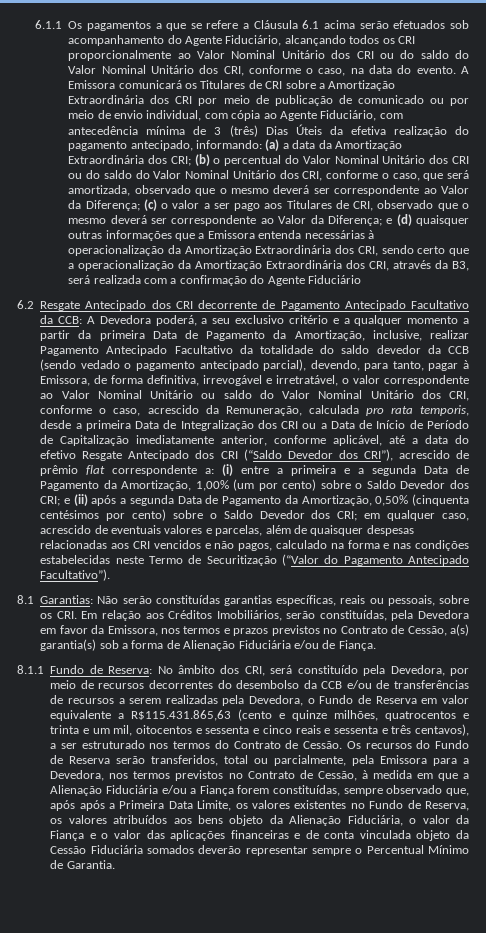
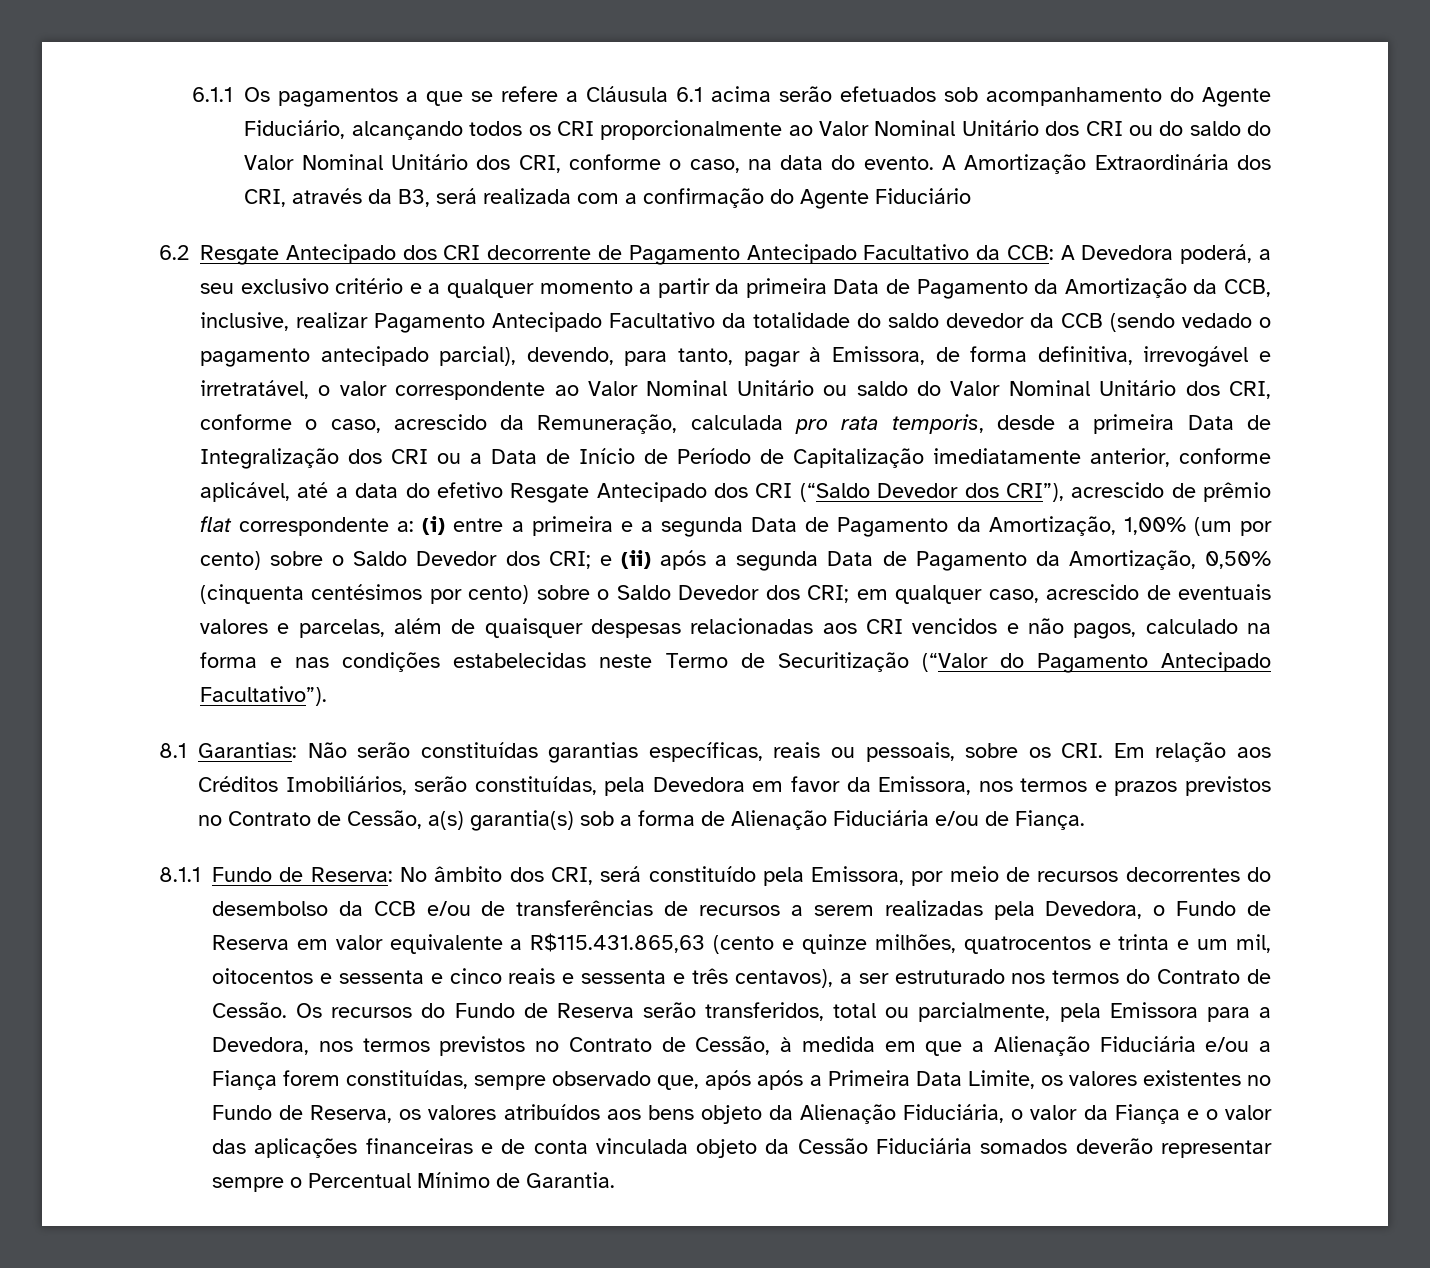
[68,80,396,91] [68,95,470,106] [68,110,403,121] [68,124,470,137] [68,139,402,151] [68,154,469,166] [68,170,469,181] [68,185,469,196] [68,199,469,211] [68,214,470,226] [68,230,374,241] [68,245,470,256] [68,260,192,271] Emissora comunicará os Titulares de CRI sobre a Amortização Extraordinária dos CRI por meio de publicação de comunicado ou por meio de envio individual, com cópia ao Agente Fiduciário, com antecedência mínima de 3 (três) Dias Úteis da efetiva realização do pagamento antecipado, informando: (a) a data da Amortização Extraordinária dos CRI; (b) o percentual do Valor Nominal Unitário dos CRI ou do saldo do Valor Nominal Unitário dos CRI, conforme o caso, que será amortizada, observado que o mesmo deverá ser correspondente ao Valor da Diferença; (c) o valor a ser pago aos Titulares de CRI, observado que o mesmo deverá ser correspondente ao Valor da Diferença; e (d) quaisquer outras informações que a Emissora entenda necessárias à operacionalização da Amortização Extraordinária dos CRI, sendo certo que a operacionalização da -> (957, 162) none
[294,330,365,341] Amortização, -> [1064,278,1271,298] Amortização da CCB,
[390,665,445,676] Devedora, -> [811,866,905,885] Emissora,

